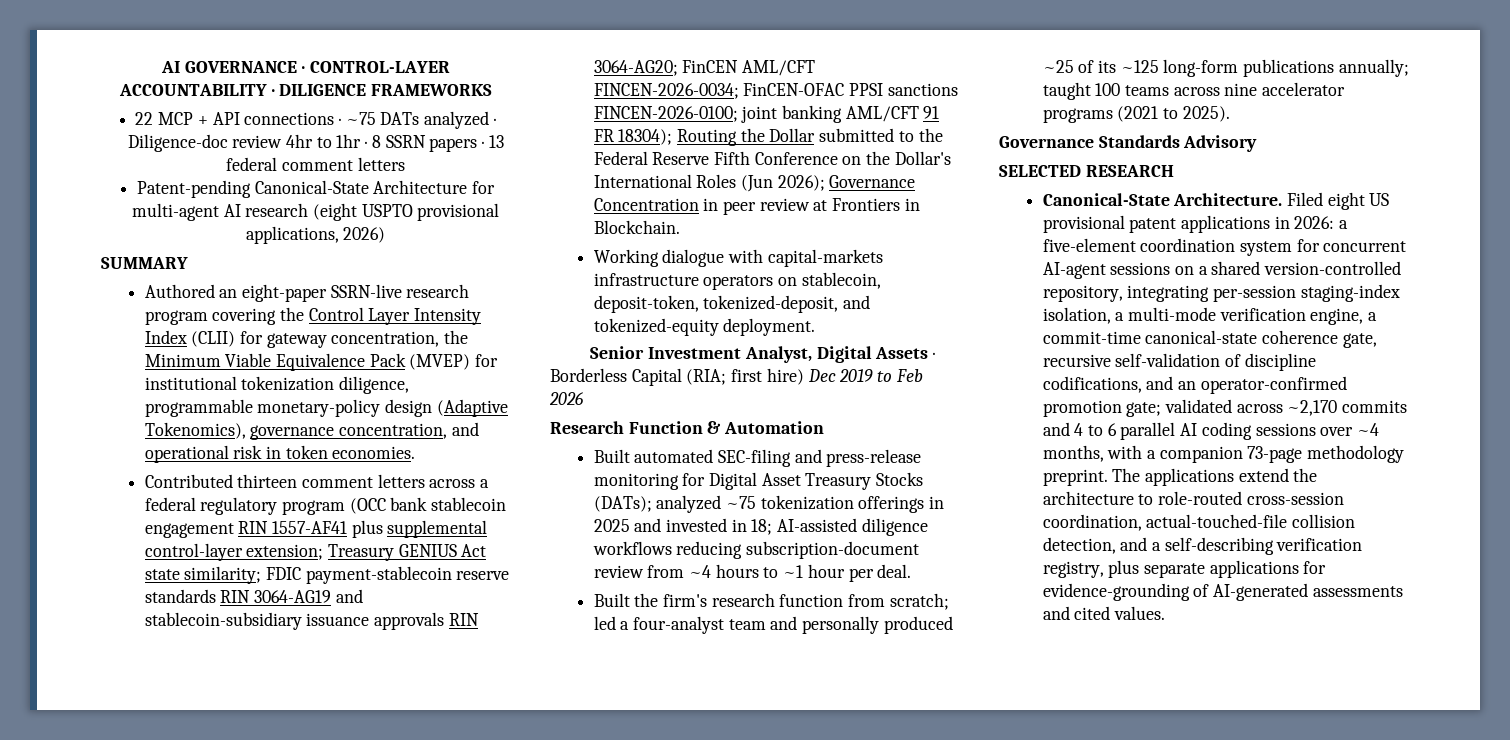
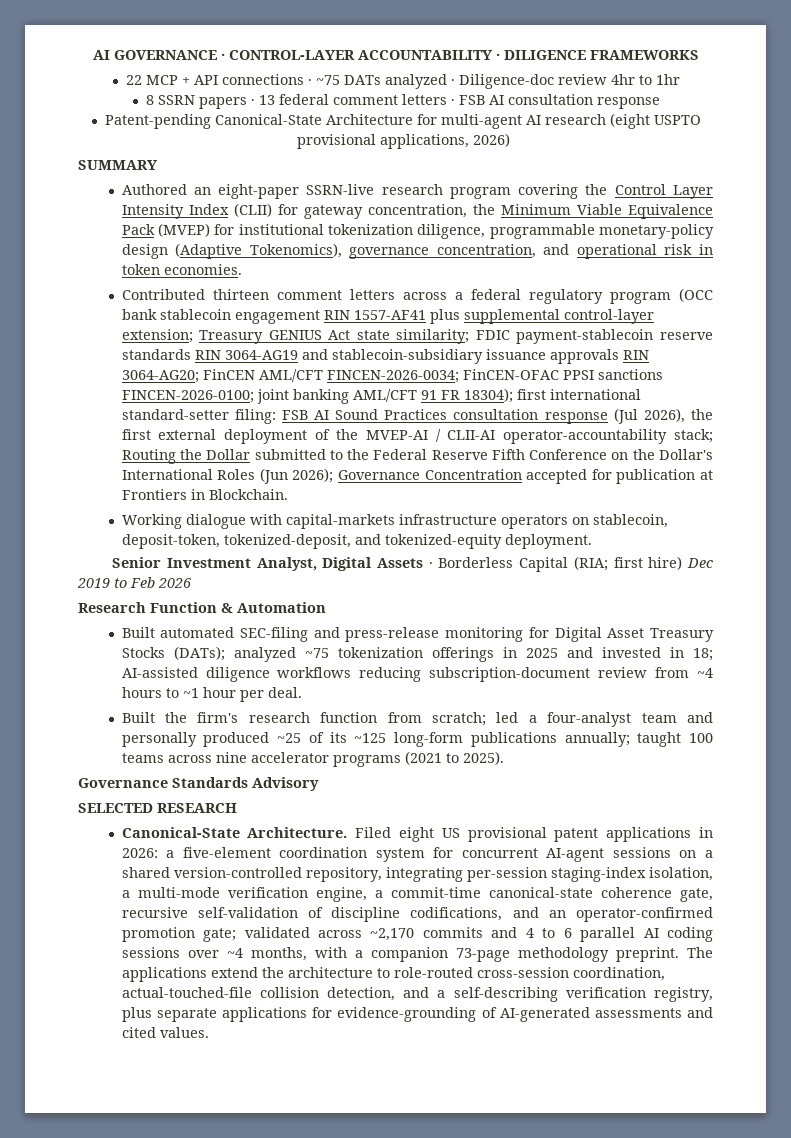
[365,141,368,148] · -> (681, 79) //
(405, 164) none -> [451,94,661,109] · FSB AI consultation response
(673, 137) none -> [516,389,641,400] [121,408,713,424] [121,429,714,444] first international standard-setter filing: FSB AI Sound Practices consultation response (Jul 2026), the first external deployment of the MVEP-AI / CLII-AI operator-accountability stack;
[703,198,810,215] in peer review -> [526,469,696,484] accepted for publication

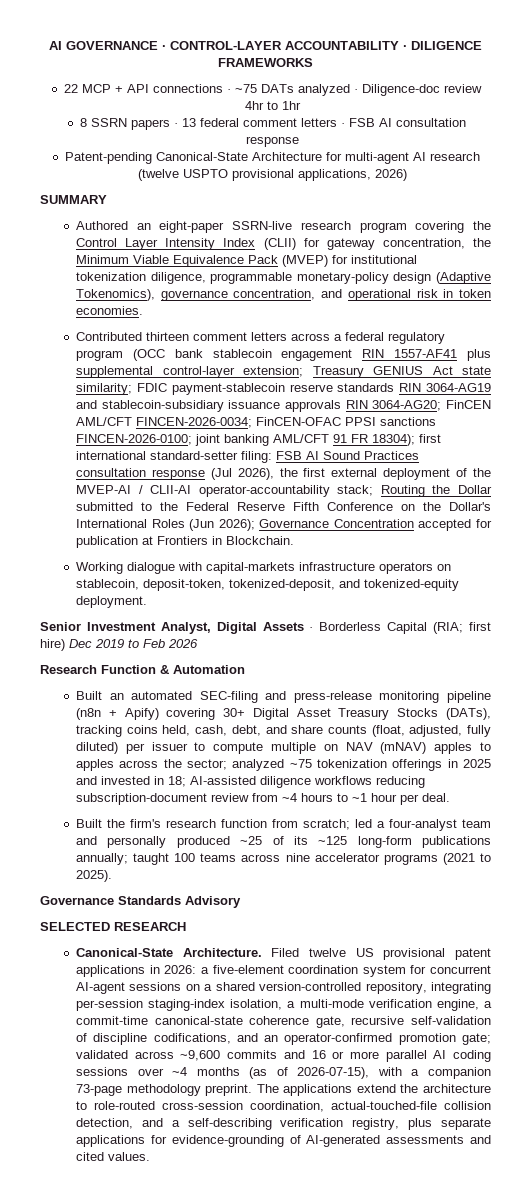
[610,113,651,129] (eight -> [138,169,180,181] (twelve
(155, 632) none -> [109,693,124,700] an
[528,627,714,642] [121,646,225,661] for Digital Asset Treasury Stocks (DATs); -> [447,691,491,703] [76,708,492,720] [76,725,491,737] [76,742,492,754] [76,759,228,771] pipeline (n8n + Apify) covering 30+ Digital Asset Treasury Stocks (DATs), tracking coins held, cash, debt, and share counts (float, adjusted, fully diluted) per issuer to compute multiple on NAV (mNAV) apples to apples across the sector;
[399,827,435,842] eight -> [309,948,347,957] twelve
[370,928,415,941] ~2,170 -> [180,1050,221,1061] ~9,600
[525,928,572,938] 4 to 6 -> [311,1050,379,1059] 16 or more
[250,947,307,961] months, -> [196,1067,370,1079] months (as of 2026-07-15),

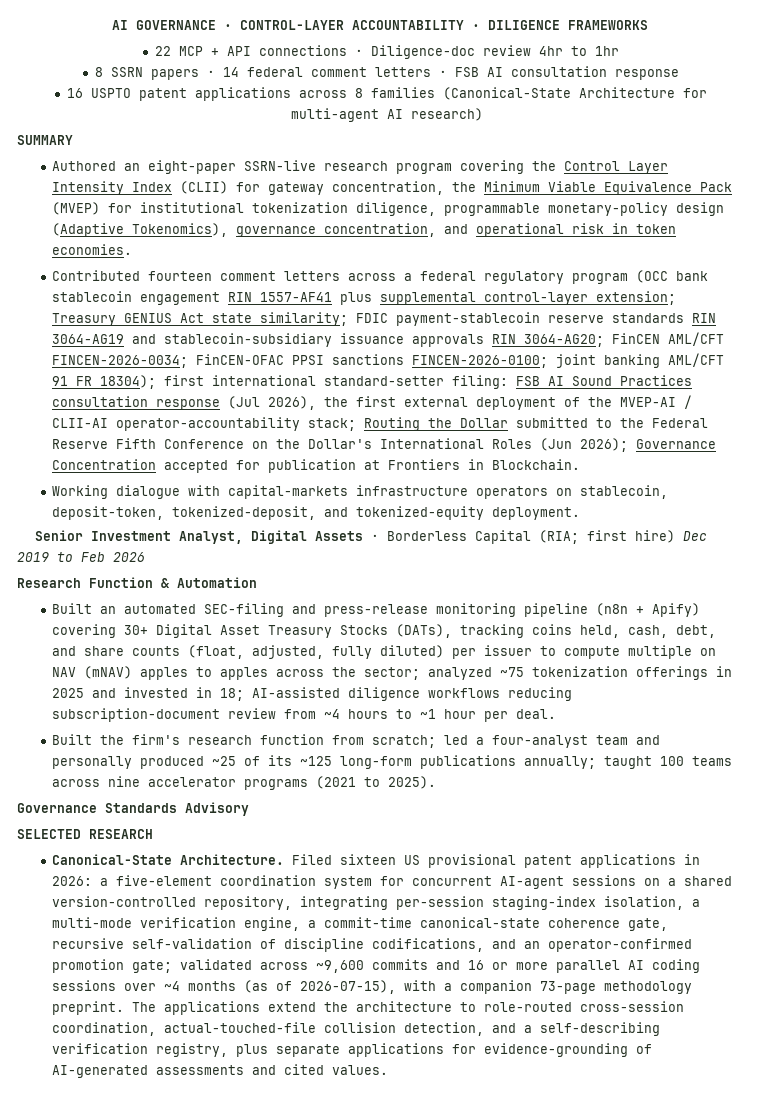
[235,84,359,96] ~75 DATs analyzed · -> (363, 52) none
[181,118,196,127] 13 -> [222,67,239,77] 14
[65,152,481,164] [138,169,408,181] Patent-pending Canonical-State Architecture for multi-agent AI research (twelve USPTO provisional applications, 2026) -> [66,87,707,101] [290,108,483,122] 16 USPTO patent applications across 8 families (Canonical-State Architecture for multi-agent AI research)
[146,332,190,341] thirteen -> [148,271,213,281] fourteen
[309,948,347,957] twelve -> [340,854,397,865] sixteen

